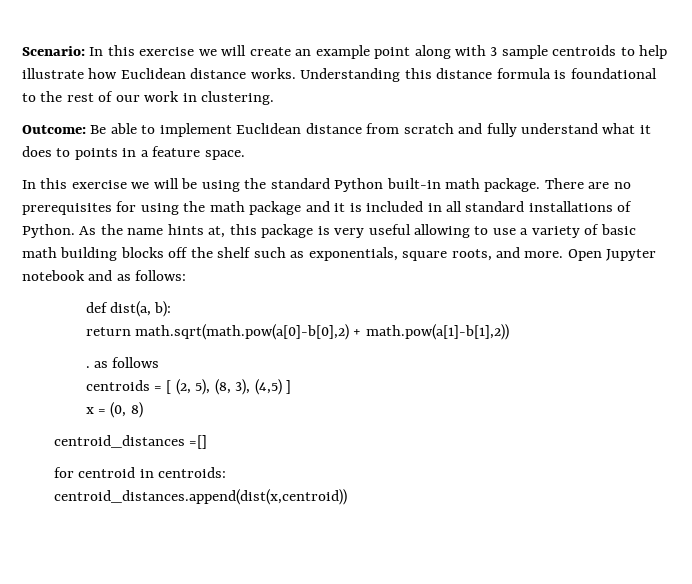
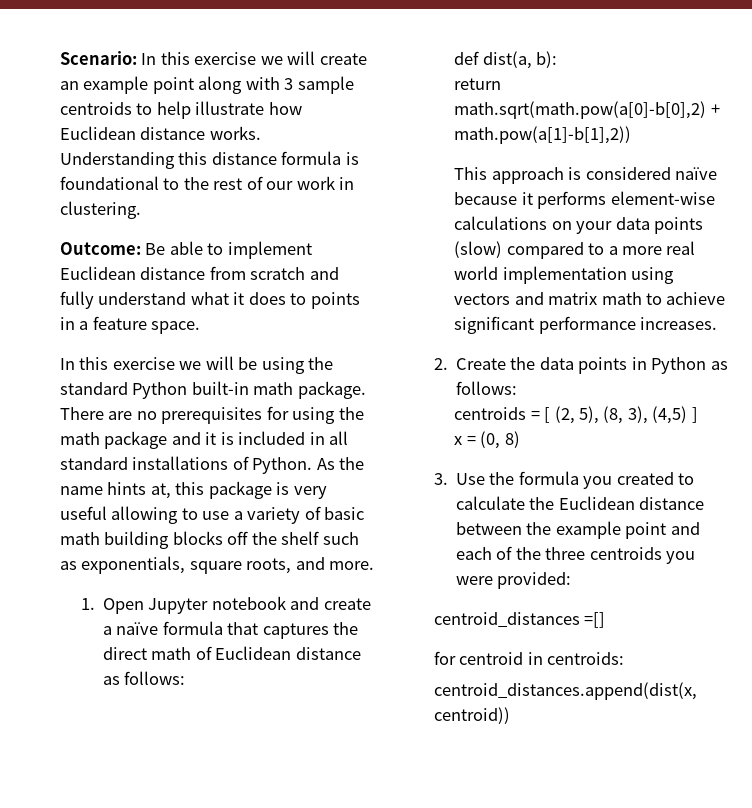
(564, 254) none -> [80,598,95,610] // 1.
(113, 275) none -> [323,598,371,610] [102,621,359,639] [102,646,361,660] create a naïve formula that captures the direct math of Euclidean distance
[85,357,160,368] . as follows -> [454,167,717,184] [454,191,715,209] [454,216,703,234] [454,241,696,259] [454,266,675,284] [454,292,726,305] [454,316,718,334] [433,357,728,374] [455,381,517,395] This approach is considered naïve because it performs element-wise calculations on your data points (slow) compared to a more real world implementation using vectors and matrix math to achieve significant performance increases. // 2. Create the data points in Python as follows:
(143, 410) none -> [433,471,695,489] [455,496,705,510] [455,521,700,539] [455,546,696,564] [455,572,572,589] // 3. Use the formula you created to calculate the Euclidean distance between the example point and each of the three centroids you were provided:

